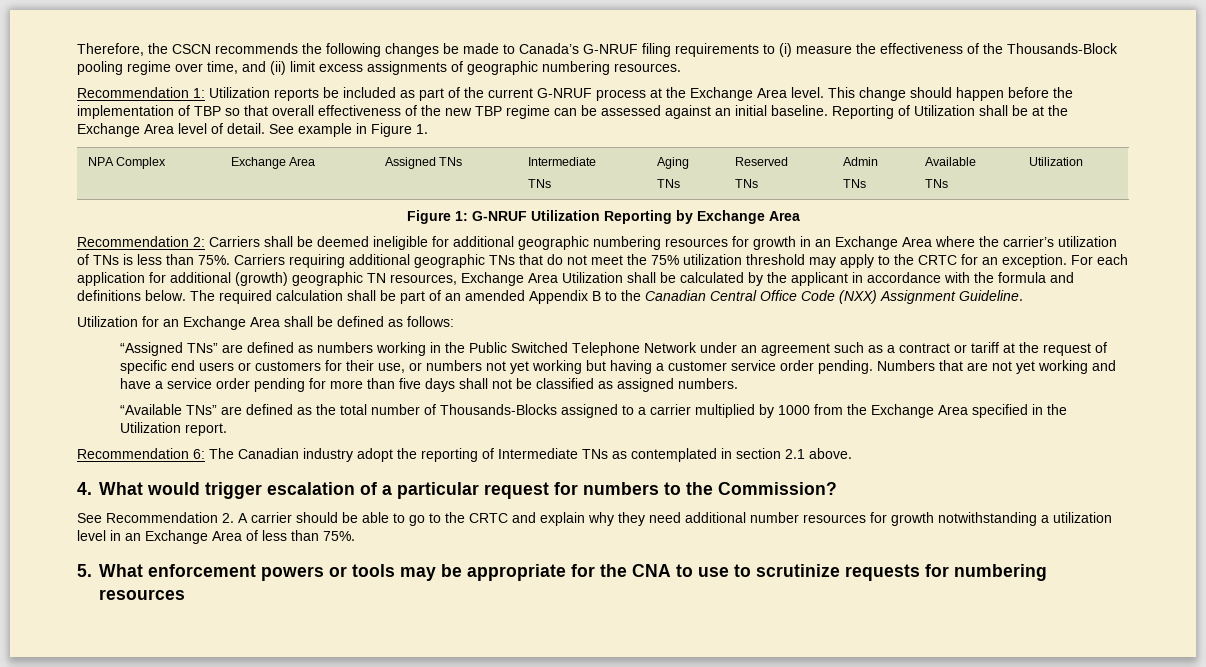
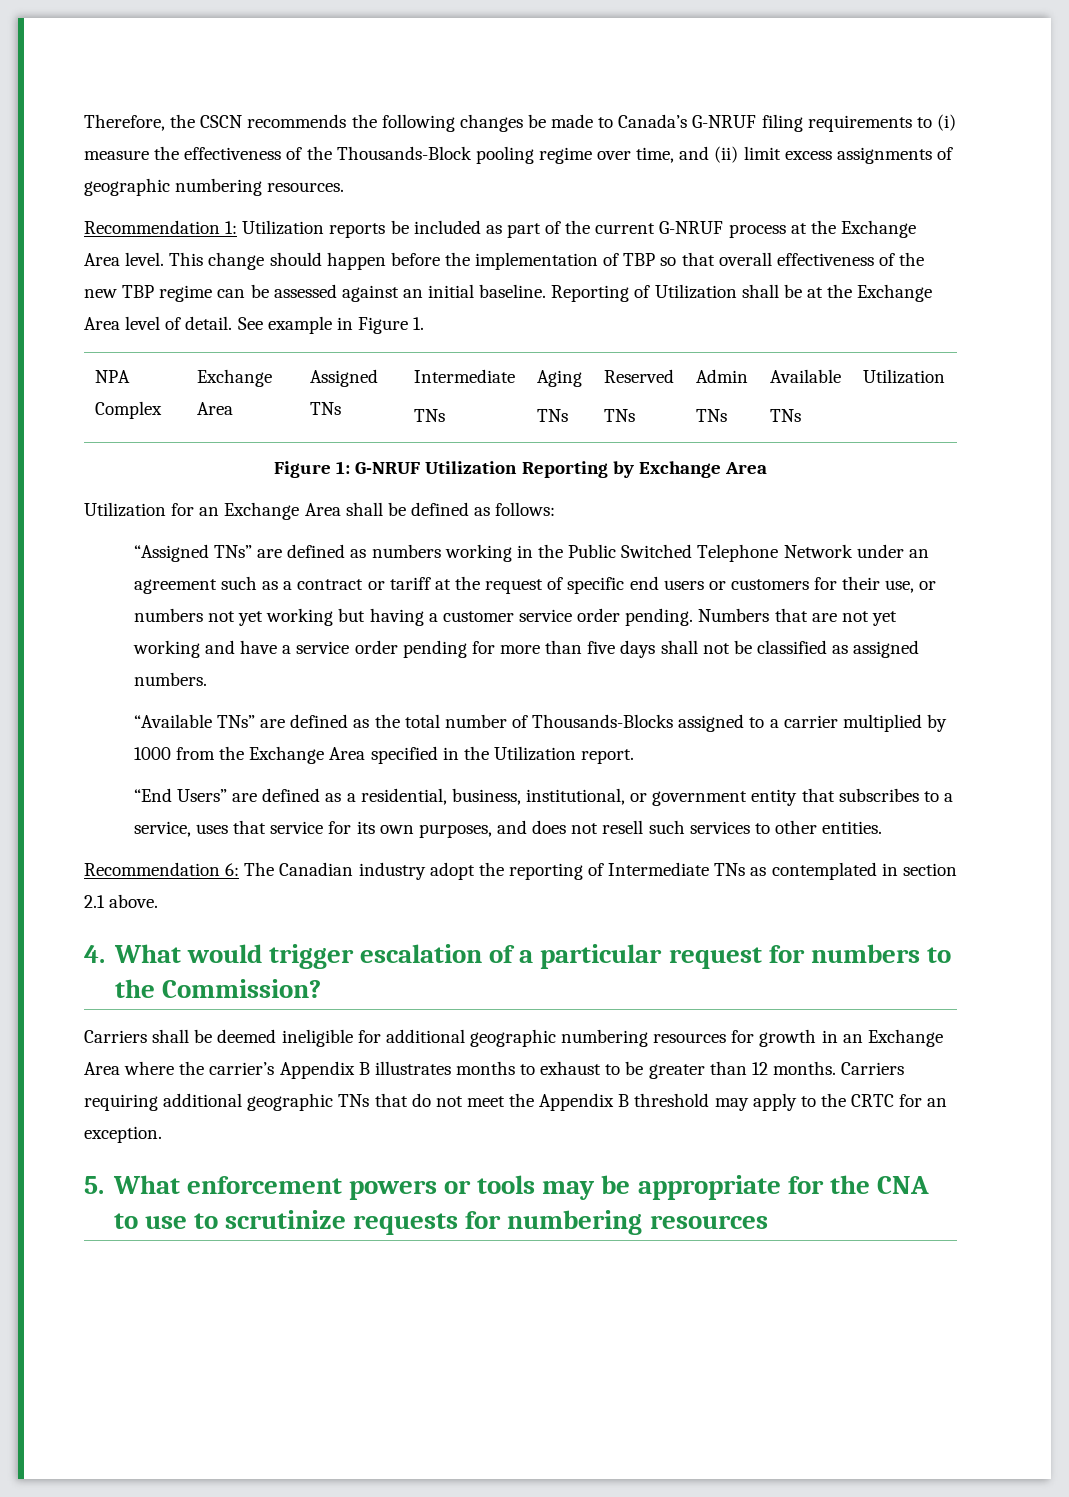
[77,236,1117,250] [77,254,1128,268] [77,272,1074,286] [77,290,1023,304] // Recommendation 2: Carriers shall be deemed ineligible for additional geographic numbering resources for growth in an Exchange Area where the carrier’s utilization of TNs is less than 75%. Carriers requiring additional geographic TNs that do not meet the 75% utilization threshold may apply to the CRTC for an exception. For each application for additional (growth) geographic TN resources, Exchange Area Utilization shall be calculated by the applicant in accordance with the formula and definitions below. The required calculation shall be part of an amended Appendix B to the Canadian Central Office Code (NXX) Assignment Guideline. -> (767, 468) none
(227, 429) none -> [133,788,953,806] [133,820,883,838] // “End Users” are defined as a residential, business, institutional, or government entity that subscribes to a service, uses that service for its own purposes, and does not resell such services to other entities.
[77,512,1112,526] [77,530,355,544] See Recommendation 2. A carrier should be able to go to the CRTC and explain why they need additional number resources for growth notwithstanding a utilization level in an Exchange Area of less than 75%. -> [84,1029,943,1047] [84,1061,905,1079] [84,1093,948,1111] [84,1126,162,1143] Carriers shall be deemed ineligible for additional geographic numbering resources for growth in an Exchange Area where the carrier’s Appendix B illustrates months to exhaust to be greater than 12 months. Carriers requiring additional geographic TNs that do not meet the Appendix B threshold may apply to the CRTC for an exception.

